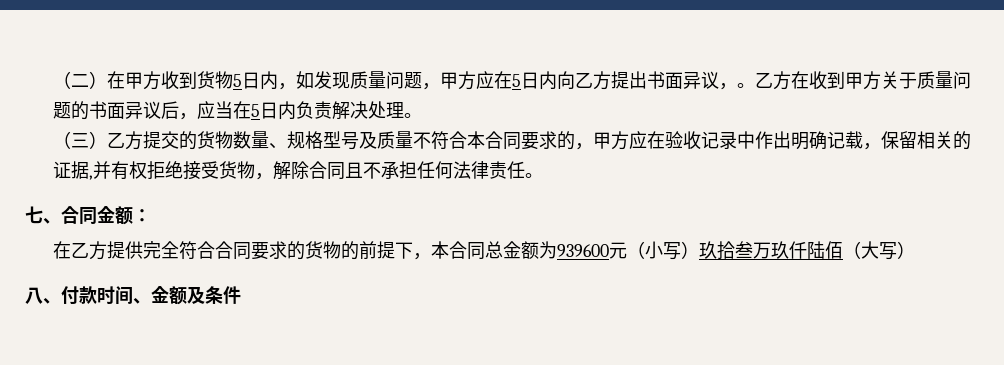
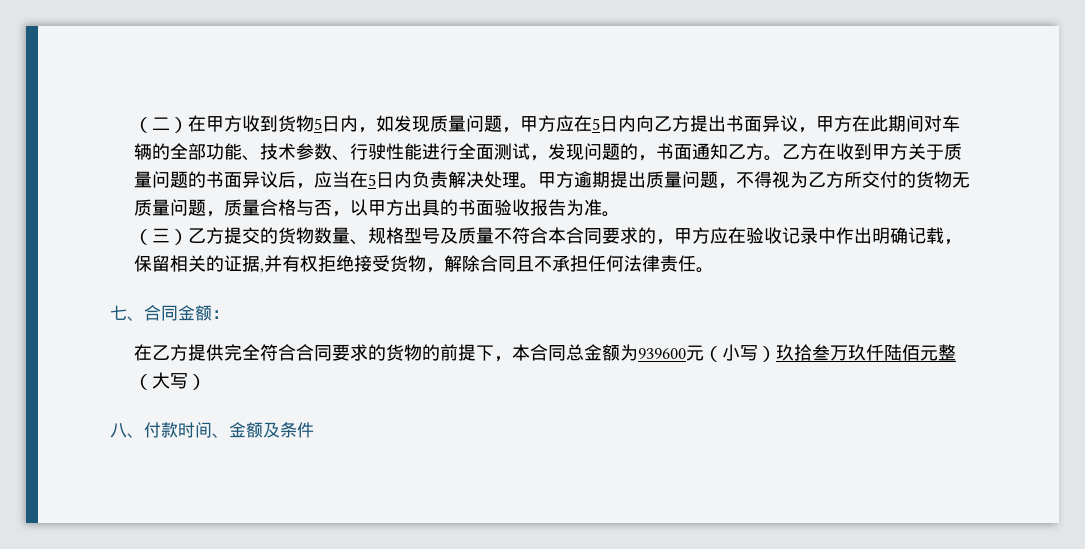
(738, 86) none -> [815,115,960,132] [133,143,764,161] 甲方在此期间对车辆的全部功能、技术参数、行驶性能进行全面测试，发现问题的，书面通知乙方
(423, 115) none -> [537,171,970,189] [133,199,620,217] 甲方逾期提出质量问题，不得视为乙方所交付的货物无质量问题，质量合格与否，以甲方出具的书面验收报告为准。
(844, 250) none -> [919,344,956,361] 元整

